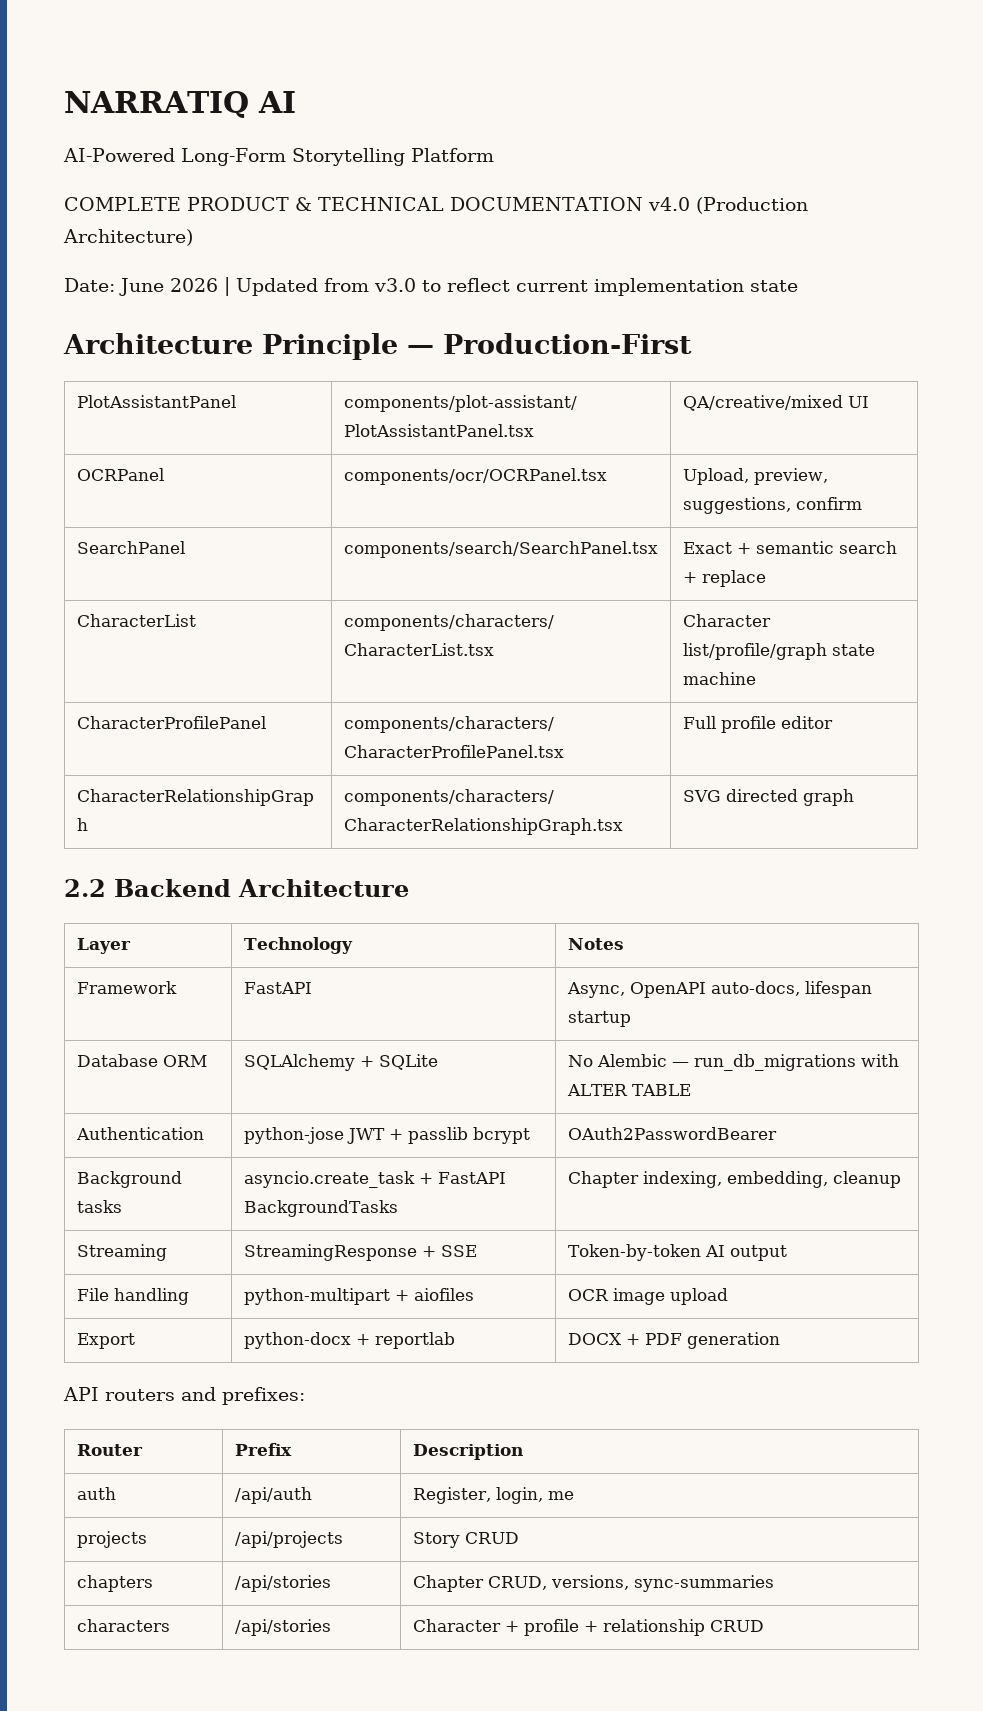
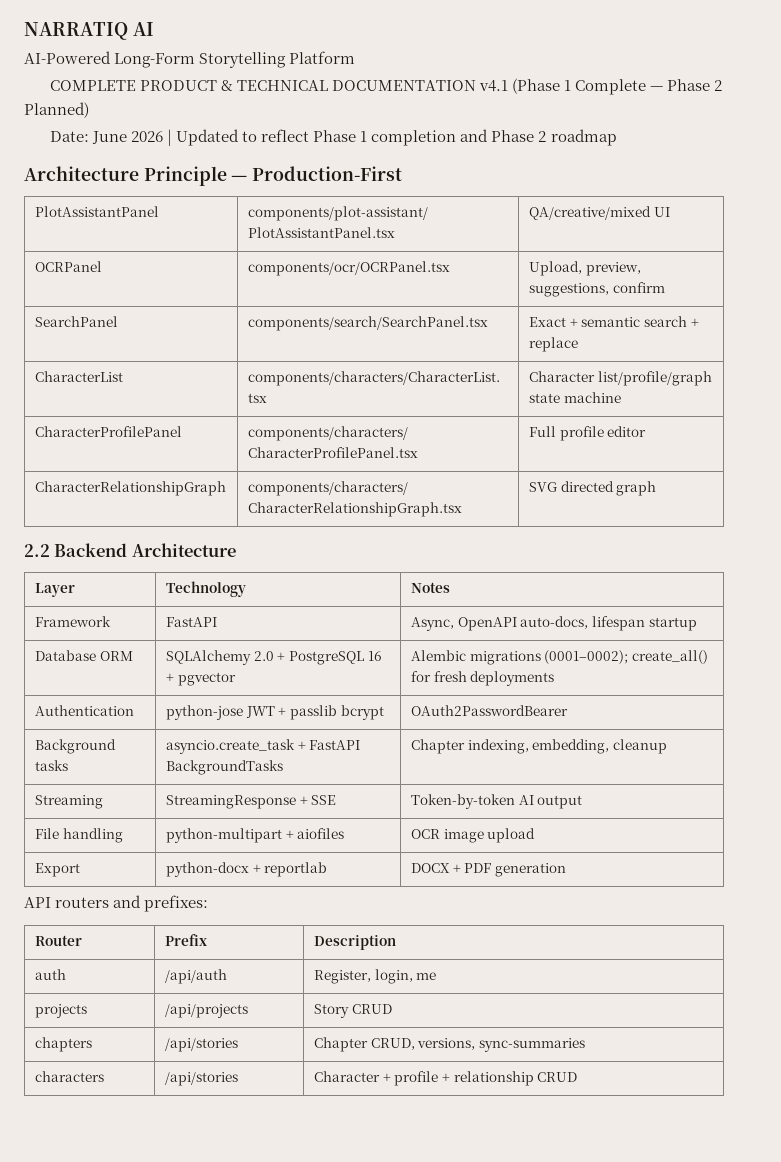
[647,197,808,214] [63,229,193,246] v4.0 (Production Architecture) -> [479,78,723,95] [24,102,89,118] v4.1 (Phase 1 Complete — Phase 2 Planned)
[324,278,798,296] from v3.0 to reflect current implementation state -> [242,129,617,146] to reflect Phase 1 completion and Phase 2 roadmap
[359,1054,438,1070] [567,1054,899,1071] [566,1084,691,1096] + SQLite | No Alembic — run_db_migrations with ALTER TABLE -> [253,651,382,665] [166,672,236,686] [411,650,709,665] [411,671,555,686] 2.0 + PostgreSQL 16 + pgvector | Alembic migrations (0001–0002); create_all() for fresh deployments

